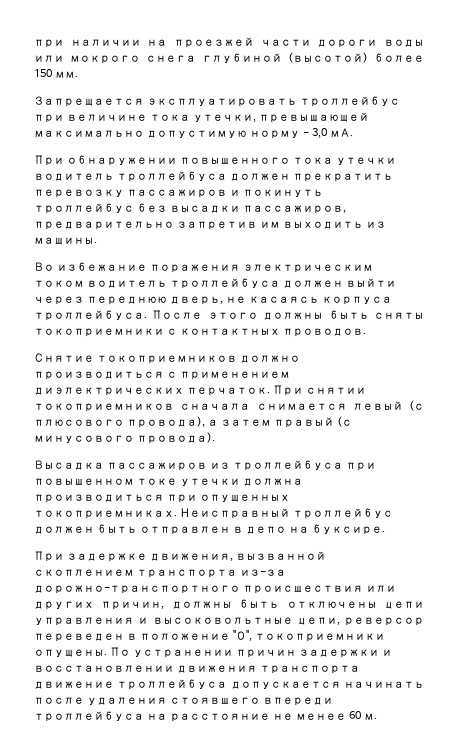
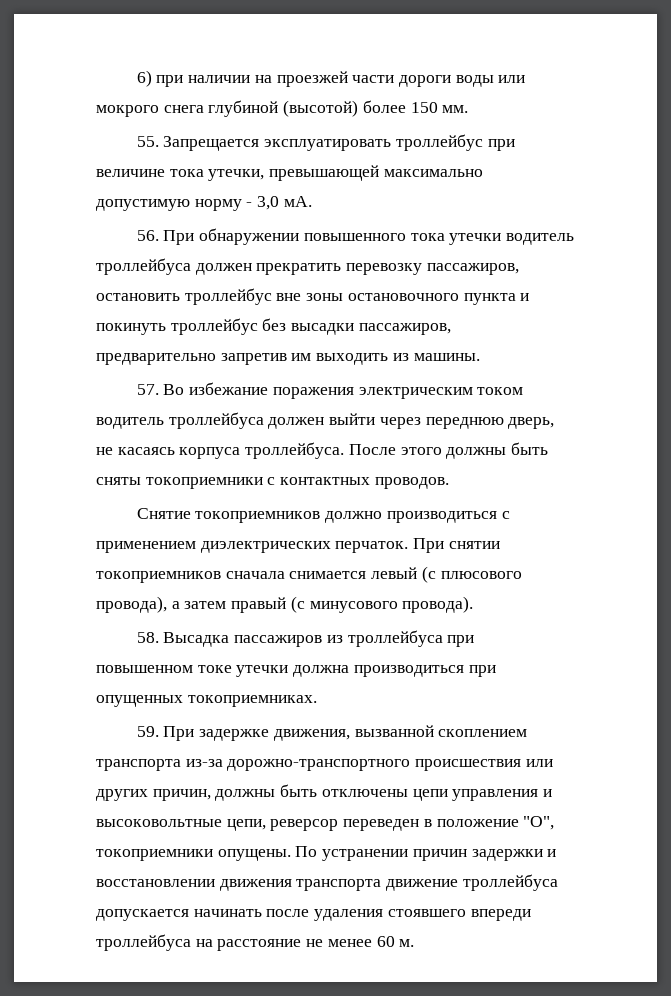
(34, 43) none -> [136,70,152,87] 6)
(78, 74) none -> [136,136,159,147] 55.
(353, 132) none -> [136,230,159,241] 56.
[126,189,227,198] пассажиров -> [426,263,519,275] [96,288,516,305] пассажиров, остановить троллейбус вне зоны остановочного пункта
(97, 240) none -> [136,384,159,395] 57.
(215, 438) none -> [136,632,159,643] 58.
[179,508,393,519] [34,524,385,535] Неисправный троллейбус должен быть отправлен в депо на буксире. // -> [136,726,159,737] // 59.

